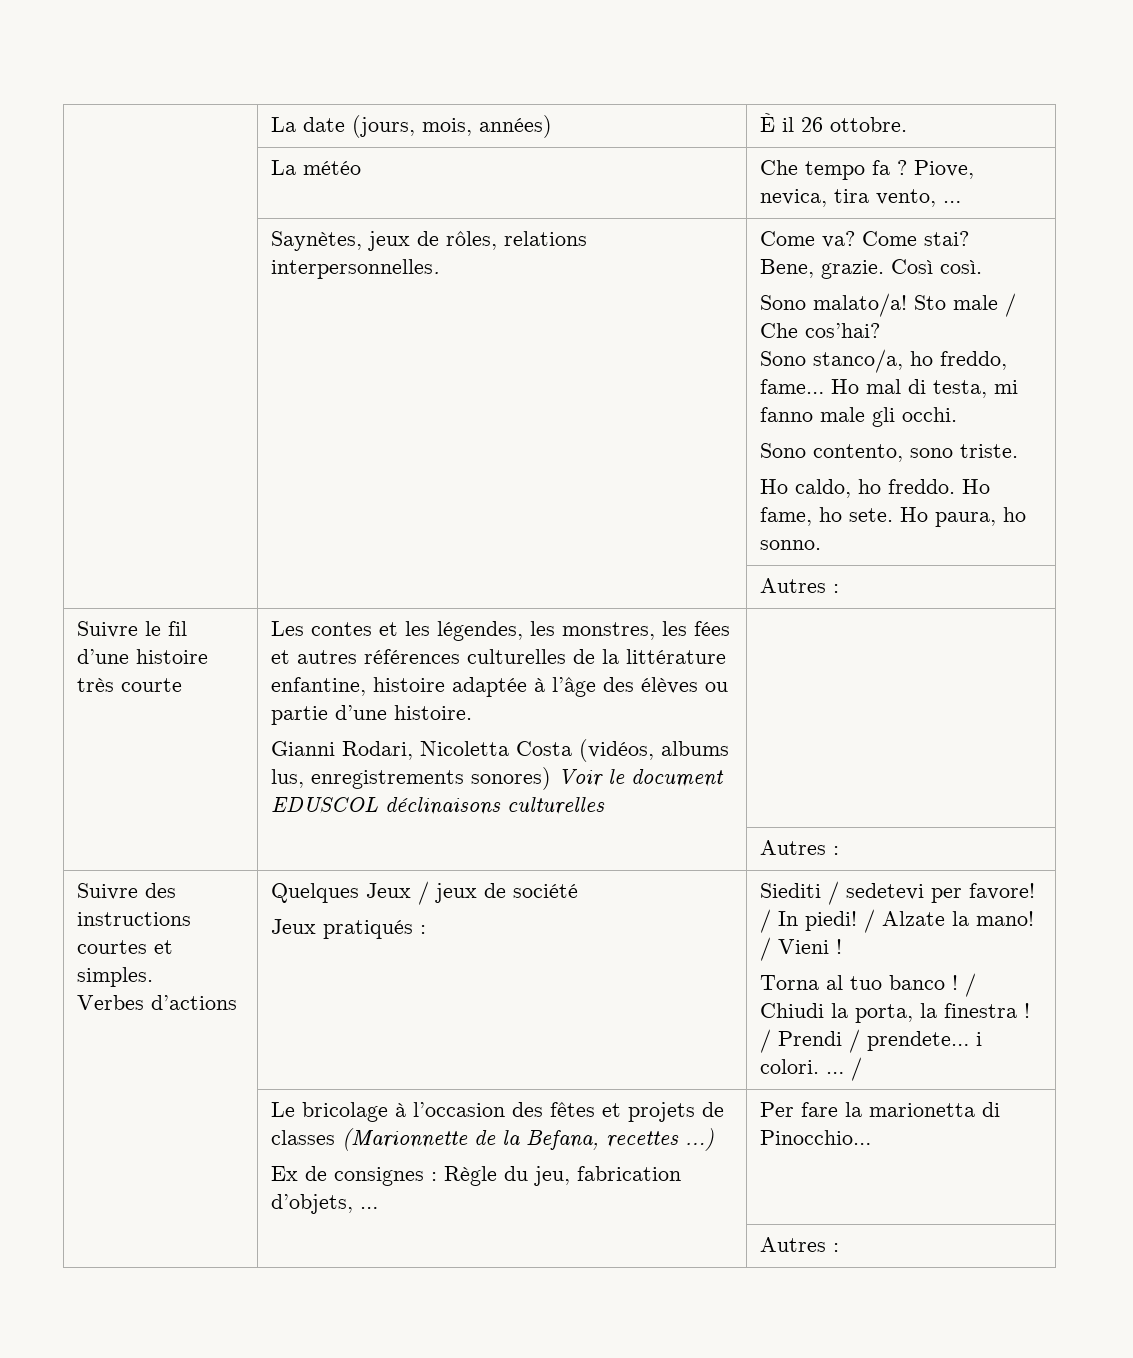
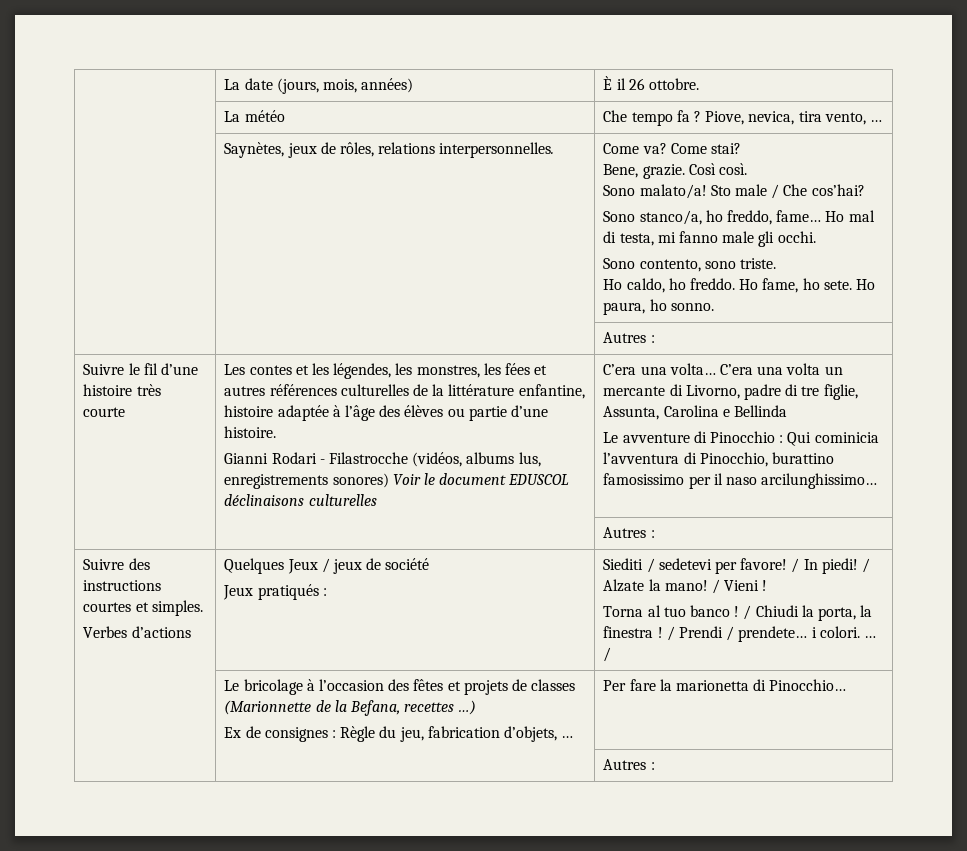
[342,741,573,760] Rodari, Nicoletta Costa -> [271,452,409,464] Rodari - Filastrocche
(606, 806) none -> [603,363,843,375] [603,384,858,400] [603,405,788,420] [603,431,879,446] [603,452,835,467] [603,473,878,489] C’era una volta… C’era una volta un mercante di Livorno, padre di tre figlie, Assunta, Carolina e Bellinda // Le avventure di Pinocchio : Qui cominicia l’avventura di Pinocchio, burattino famosissimo per il naso arcilunghissimo…

